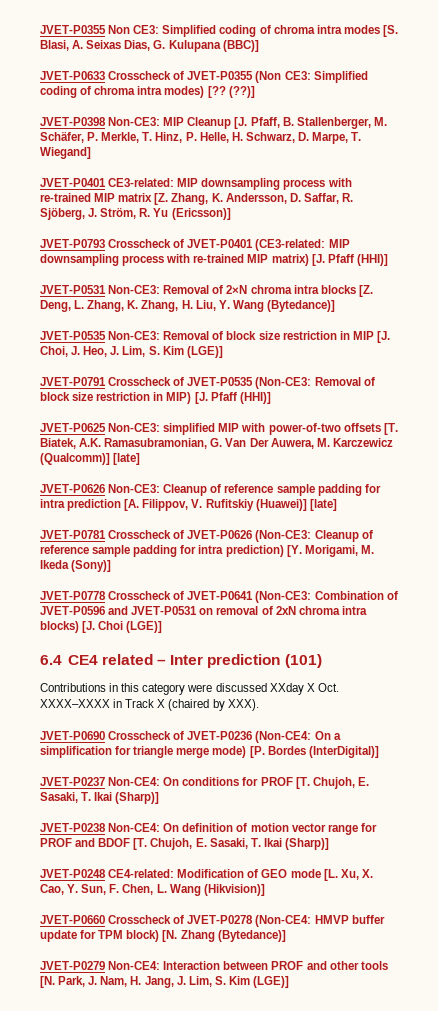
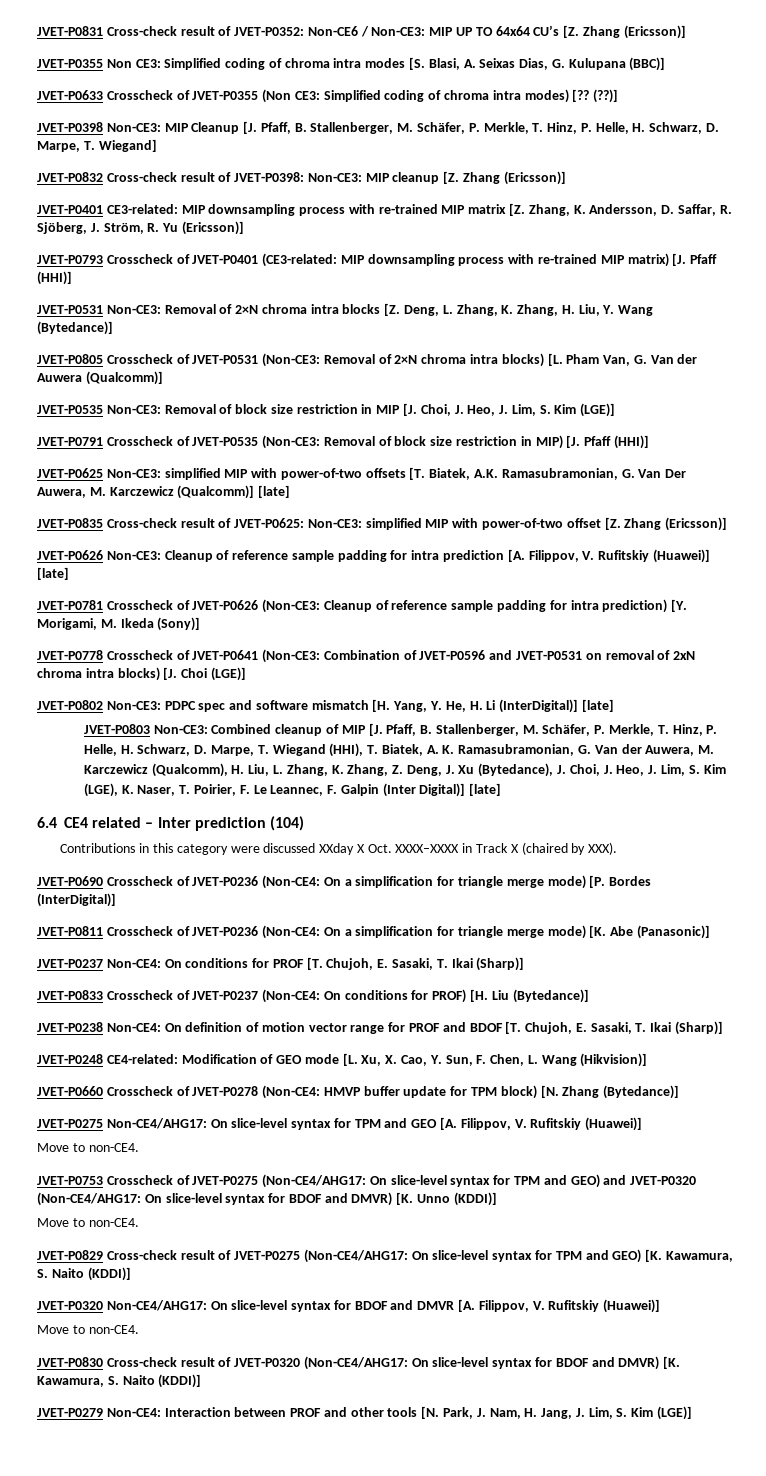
(40, 29) none -> [37,25,686,39] JVET-P0831 Cross-check result of JVET-P0352: Non-CE6 / Non-CE3: MIP UP TO 64x64 CU’s [Z. Zhang (Ericsson)] //
(91, 153) none -> [37,171,566,185] // JVET-P0832 Cross-check result of JVET-P0398: Non-CE3: MIP cleanup [Z. Zhang (Ericsson)]
(335, 306) none -> [37,353,698,367] [37,371,163,385] // JVET-P0805 Crosscheck of JVET-P0531 (Non-CE3: Removal of 2×N chroma intra blocks) [L. Pham Van, G. Van der Auwera (Qualcomm)]
(141, 459) none -> [37,517,728,531] // JVET-P0835 Cross-check result of JVET-P0625: Non-CE3: simplified MIP with power-of-two offset [Z. Zhang (Ericsson)]
(163, 627) none -> [37,699,614,713] [83,723,718,736] [83,743,715,757] [83,763,726,777] [83,783,502,797] // JVET-P0802 Non-CE3: PDPC spec and software mismatch [H. Yang, Y. He, H. Li (InterDigital)] [late] // JVET-P0803 Non-CE3: Combined cleanup of MIP [J. Pfaff, B. Stallenberger, M. Schäfer, P. Merkle, T. Hinz, P. Helle, H. Schwarz, D. Marpe, T. Wiegand (HHI), T. Biatek, A. K. Ramasubramonian, G. Van der Auwera, M. Karczewicz (Qualcomm), H. Liu, L. Zhang, K. Zhang, Z. Deng, J. Xu (Bytedance), J. Choi, J. Heo, J. Lim, S. Kim (LGE), K. Naser, T. Poirier, F. Le Leannec, F. Galpin (Inter Digital)] [late]
[284,654,322,668] (101) -> [269,816,304,831] (104)
(379, 752) none -> [37,925,710,939] // JVET-P0811 Crosscheck of JVET-P0236 (Non-CE4: On a simplification for triangle merge mode) [K. Abe (Panasonic)]
(160, 798) none -> [37,989,589,1003] // JVET-P0833 Crosscheck of JVET-P0237 (Non-CE4: On conditions for PROF) [H. Liu (Bytedance)]
(286, 936) none -> [37,1117,643,1131] [37,1143,139,1152] [37,1174,697,1188] [37,1192,497,1206] [37,1218,139,1227] [37,1249,733,1263] [37,1267,131,1281] [37,1299,661,1313] [37,1325,139,1334] [37,1356,681,1370] [37,1374,202,1388] // JVET-P0275 Non-CE4/AHG17: On slice-level syntax for TPM and GEO [A. Filippov, V. Rufitskiy (Huawei)] // Move to non-CE4. // JVET-P0753 Crosscheck of JVET-P0275 (Non-CE4/AHG17: On slice-level syntax for TPM and GEO) and JVET-P0320 (Non-CE4/AHG17: On slice-level syntax for BDOF and DMVR) [K. Unno (KDDI)] // Move to non-CE4. // JVET-P0829 Cross-check result of JVET-P0275 (Non-CE4/AHG17: On slice-level syntax for TPM and GEO) [K. Kawamura, S. Naito (KDDI)] // JVET-P0320 Non-CE4/AHG17: On slice-level syntax for BDOF and DMVR [A. Filippov, V. Rufitskiy (Huawei)] // Move to non-CE4. // JVET-P0830 Cross-check result of JVET-P0320 (Non-CE4/AHG17: On slice-level syntax for BDOF and DMVR) [K. Kawamura, S. Naito (KDDI)]

